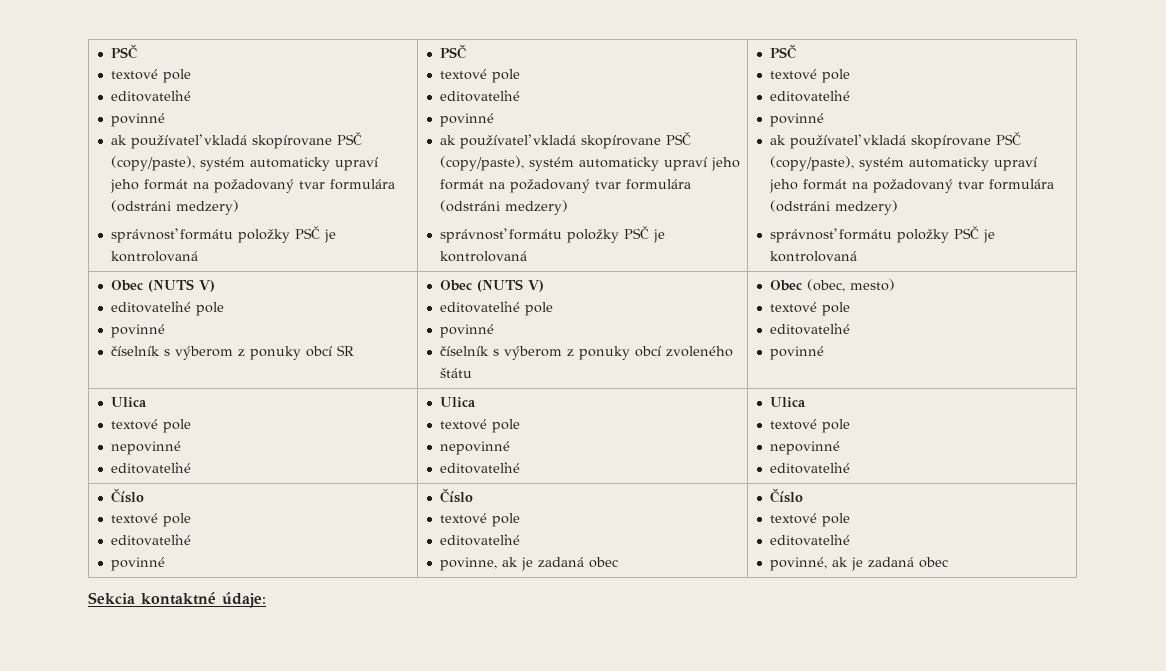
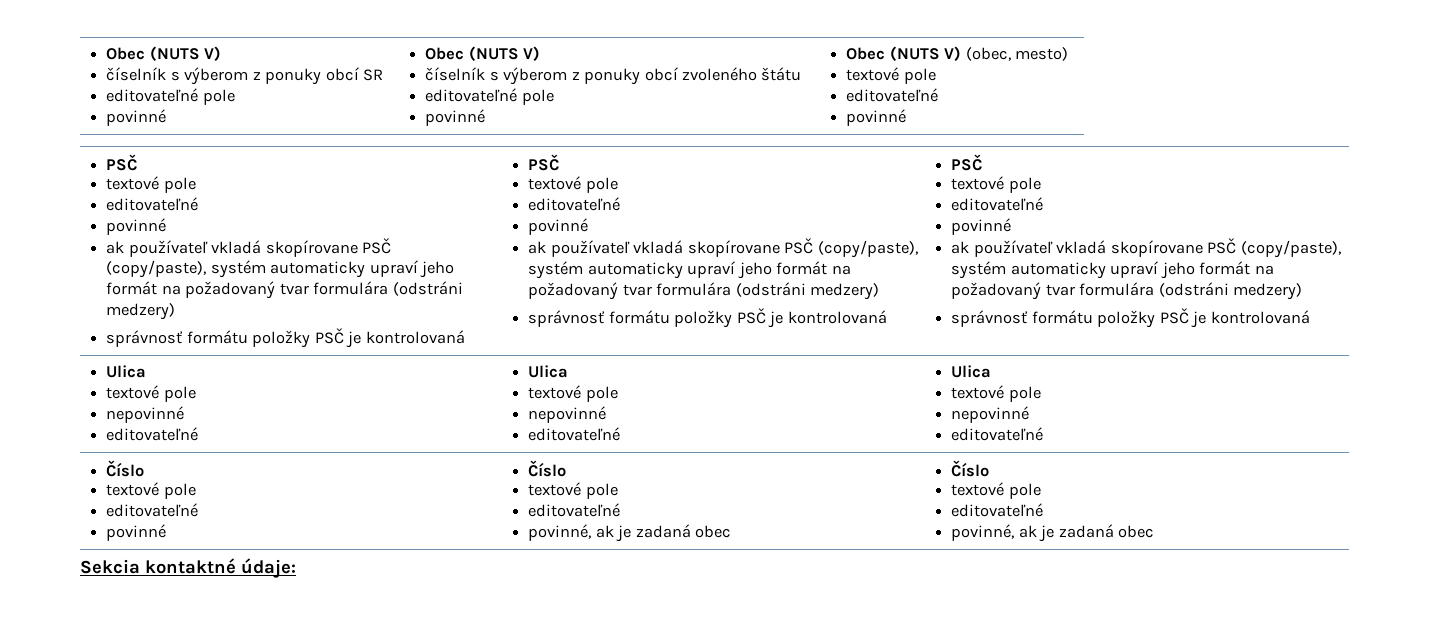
(111, 51) none -> [106,46,222,61] [106,67,383,85] [106,88,235,105] [106,109,167,126] [425,46,541,61] [425,67,802,85] [425,88,554,105] [425,109,486,126] [846,46,1069,61] [846,67,936,84] [846,88,939,102] [846,109,907,126] Obec (NUTS V) // číselník s výberom z ponuky obcí SR // editovateľné pole // povinné | Obec (NUTS V) // číselník s výberom z ponuky obcí zvoleného štátu // editovateľné pole // povinné | Obec (NUTS V) (obec, mesto) // textové pole // editovateľné // povinné //
[111,279,216,292] [111,301,225,316] [111,324,166,338] [111,345,355,360] [440,279,545,292] [440,301,554,316] [440,324,495,338] [440,346,734,360] [440,367,473,378] [770,279,896,292] [770,302,851,316] [770,323,851,335] [770,346,825,360] // Obec (NUTS V) // editovateľné pole // povinné // číselník s výberom z ponuky obcí SR | Obec (NUTS V) // editovateľné pole // povinné // číselník s výberom z ponuky obcí zvoleného štátu | Obec (obec, mesto) // textové pole // editovateľné // povinné -> (1310, 317) none
[440,557,498,571] povinne, -> [528,524,592,541] povinné,

